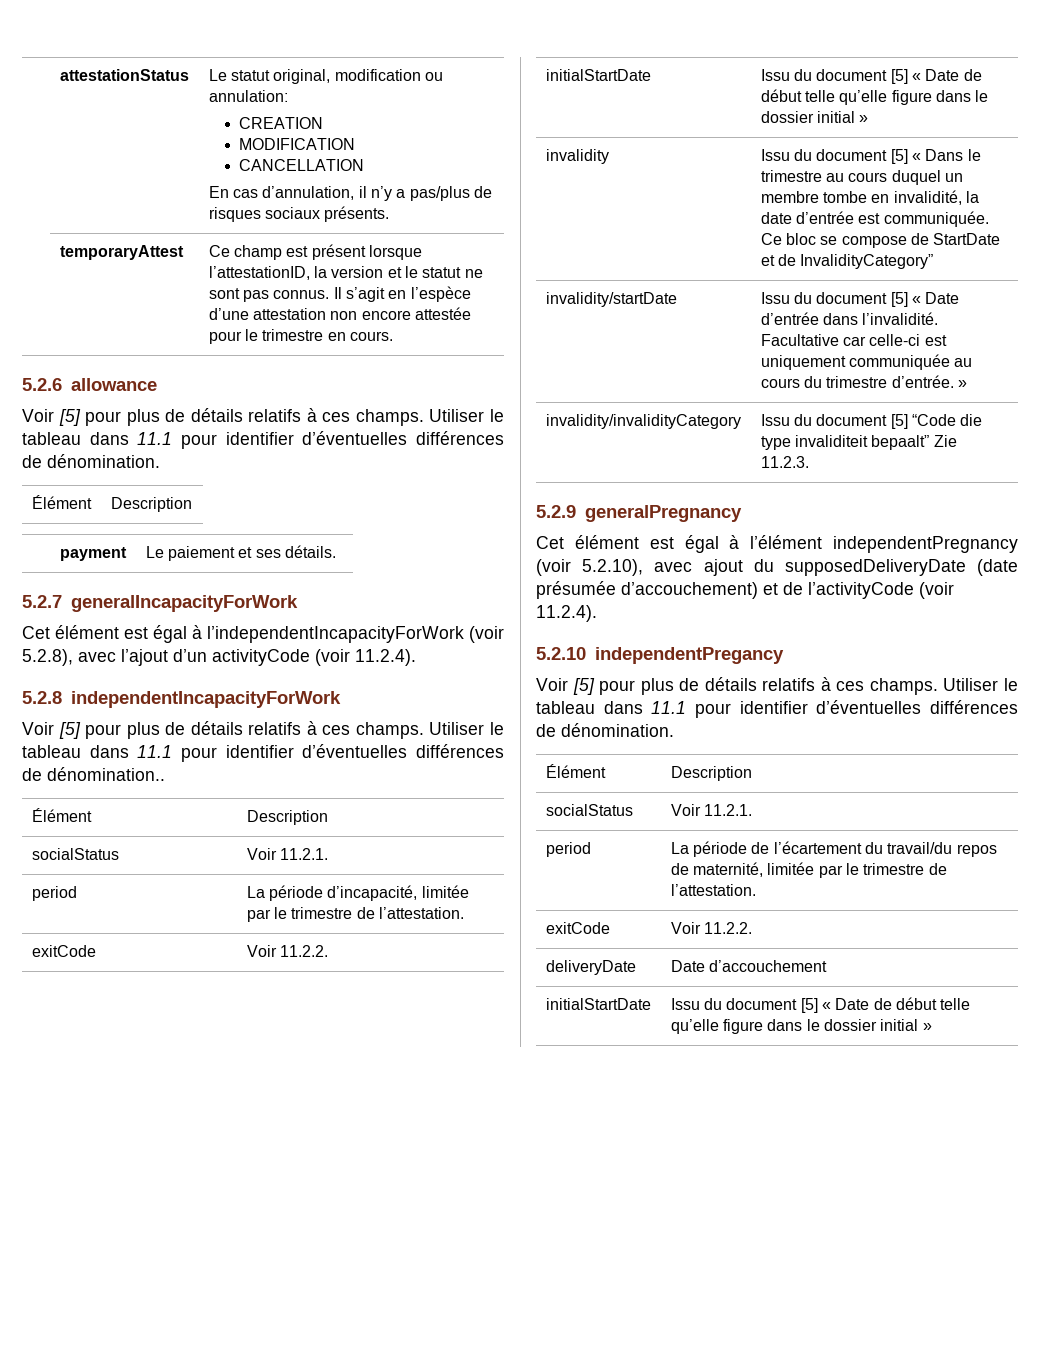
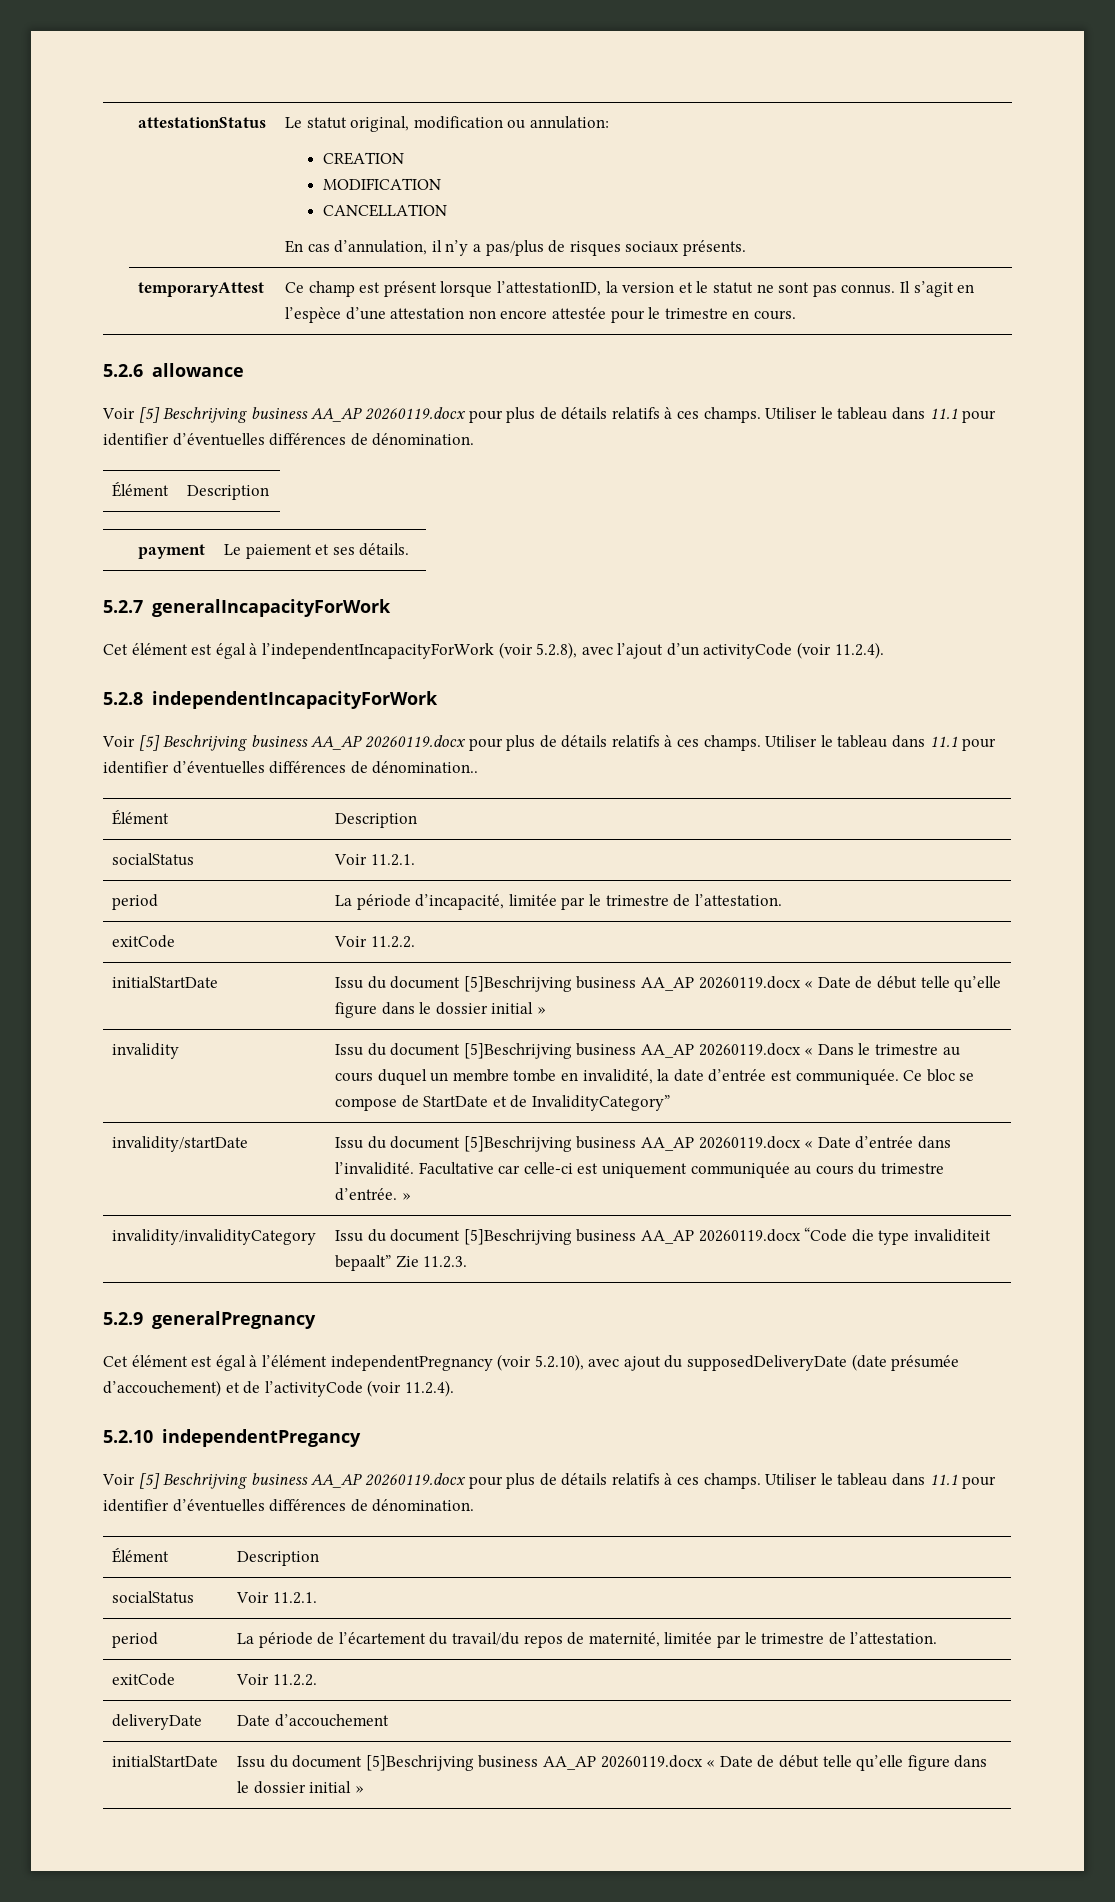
(81, 417) none -> [163,407,466,423] Beschrijving business AA_AP 20260119.docx
(81, 730) none -> [163,735,466,751] Beschrijving business AA_AP 20260119.docx
[890,69,908,84] [5] -> [463,976,801,992] [5]Beschrijving business AA_AP 20260119.docx
[890,149,908,164] [5] -> [463,1043,801,1059] [5]Beschrijving business AA_AP 20260119.docx
[890,292,908,307] [5] -> [463,1136,801,1152] [5]Beschrijving business AA_AP 20260119.docx
[890,414,908,429] [5] -> [463,1229,801,1245] [5]Beschrijving business AA_AP 20260119.docx
(595, 686) none -> [163,1473,466,1489] Beschrijving business AA_AP 20260119.docx
[800,998,818,1013] [5] -> [365,1755,703,1771] [5]Beschrijving business AA_AP 20260119.docx

